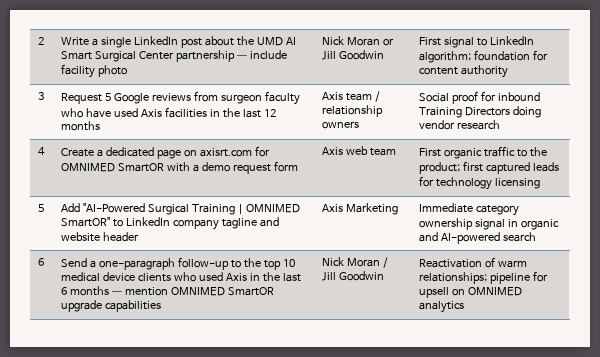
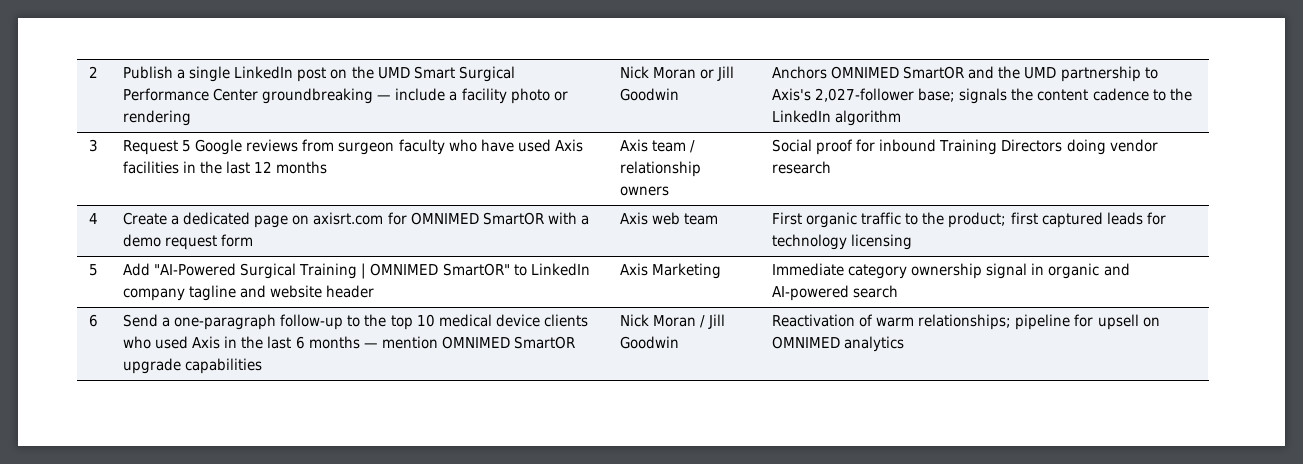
[61,37,90,46] Write -> [123,66,174,79] Publish
[205,36,297,46] about the UMD AI -> [330,66,410,79] on the UMD
[139,50,236,62] Center partnership -> [123,88,374,104] Performance Center groundbreaking
(288, 54) none -> [449,91,458,101] a
(128, 71) none -> [553,91,568,101] [123,110,192,126] or rendering
[419,36,535,48] [419,50,549,63] [419,65,509,78] First signal to LinkedIn algorithm; foundation for content authority -> [772,66,1158,82] [772,88,1192,104] [772,110,902,126] Anchors OMNIMED SmartOR and the UMD partnership to Axis's 2,027-follower base; signals the content cadence to the LinkedIn algorithm

